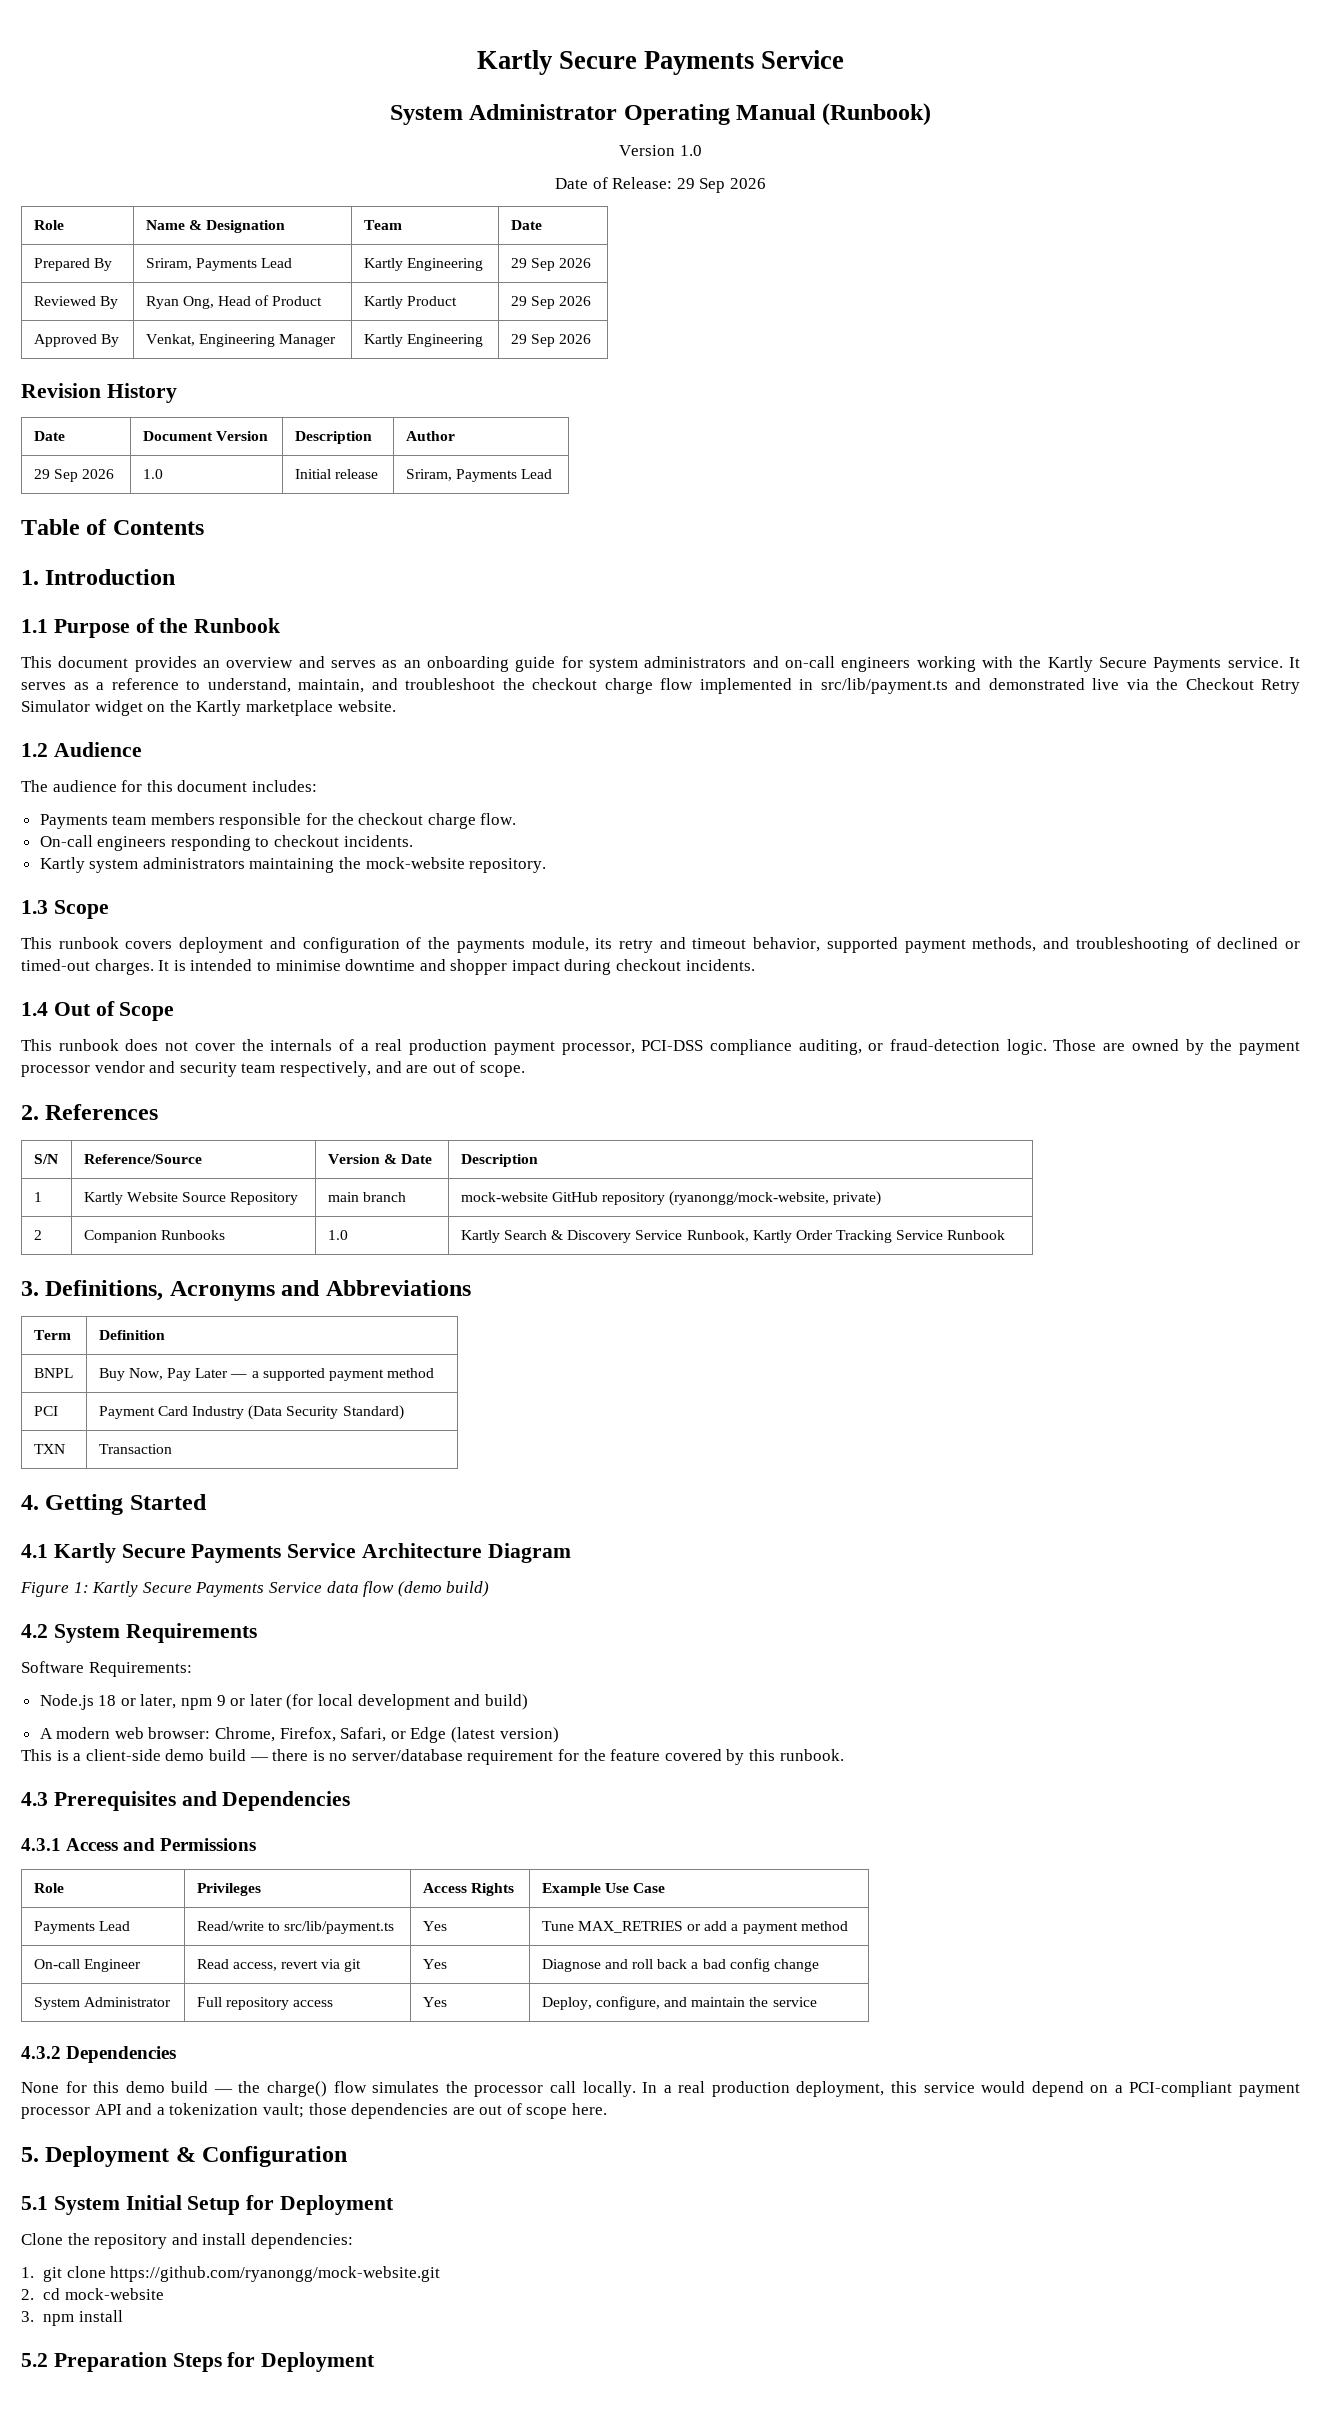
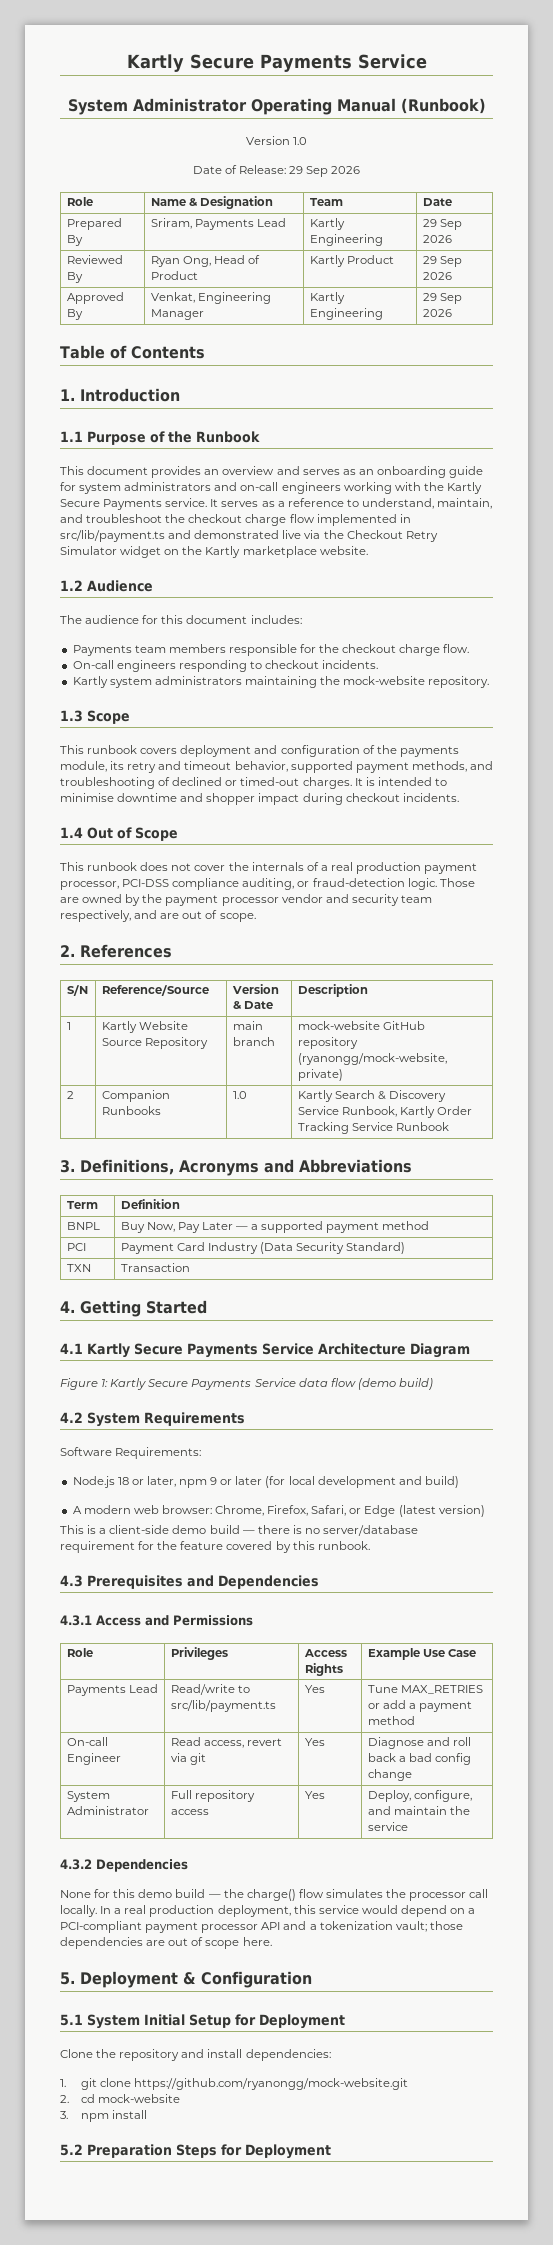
[21,383,177,403] [33,431,65,441] [142,431,268,441] [294,431,372,444] [405,431,455,441] [33,469,114,482] [142,469,163,479] [294,469,378,479] [405,469,552,482] // Revision History // Date | Document Version | Description | Author // 29 Sep 2026 | 1.0 | Initial release | Sriram, Payments Lead -> (452, 313) none

